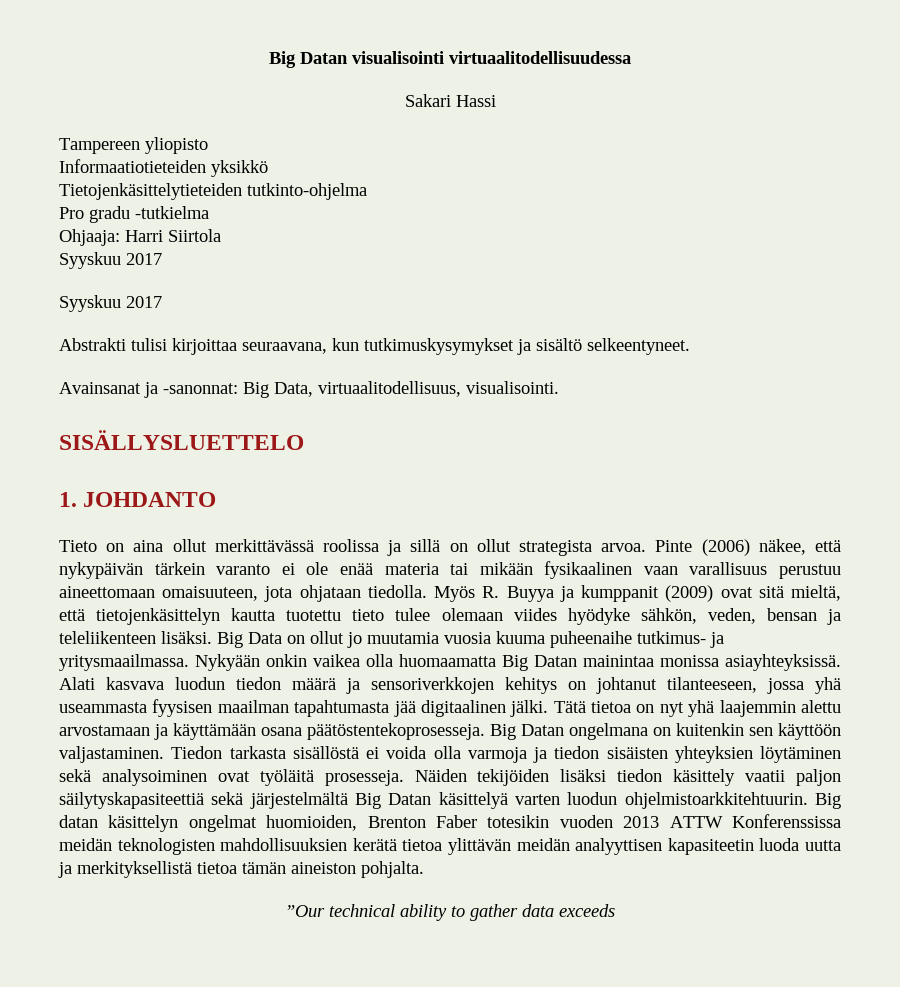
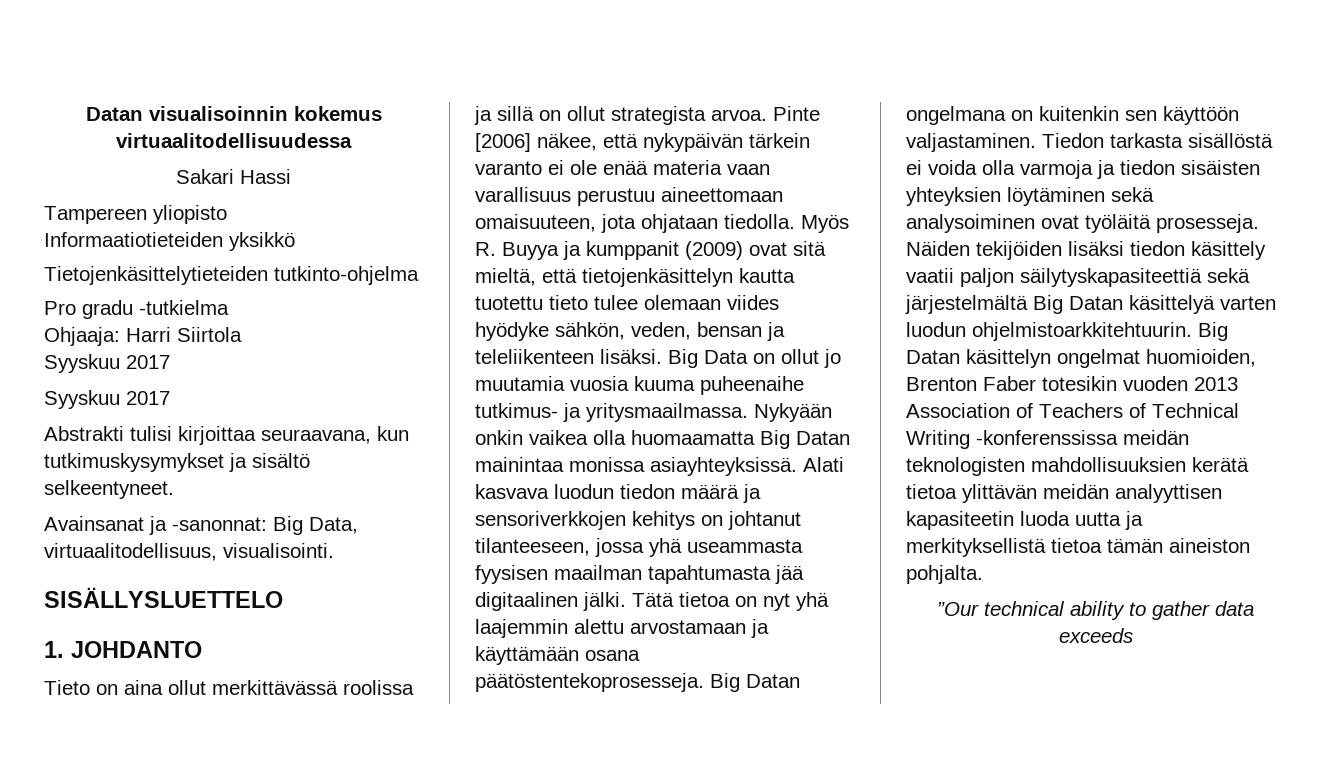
[269,51,444,68] Big Datan visualisointi -> [85,106,382,121] Datan visualisoinnin kokemus
[701,539,750,556] (2006) -> [475,133,531,152] [2006]
[450,561,633,579] tai mikään fysikaalinen -> (722, 167) none
[59,815,98,828] datan -> [906,350,960,364] Datan
[669,814,841,828] ATTW Konferenssissa -> [906,403,1239,418] [906,430,1118,449] Association of Teachers of Technical Writing -konferenssissa

